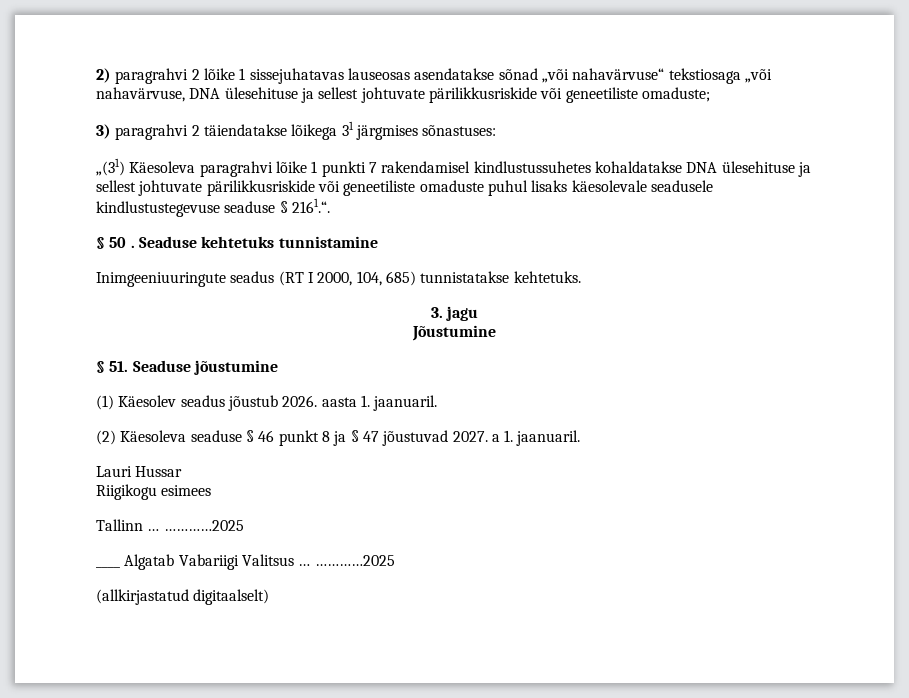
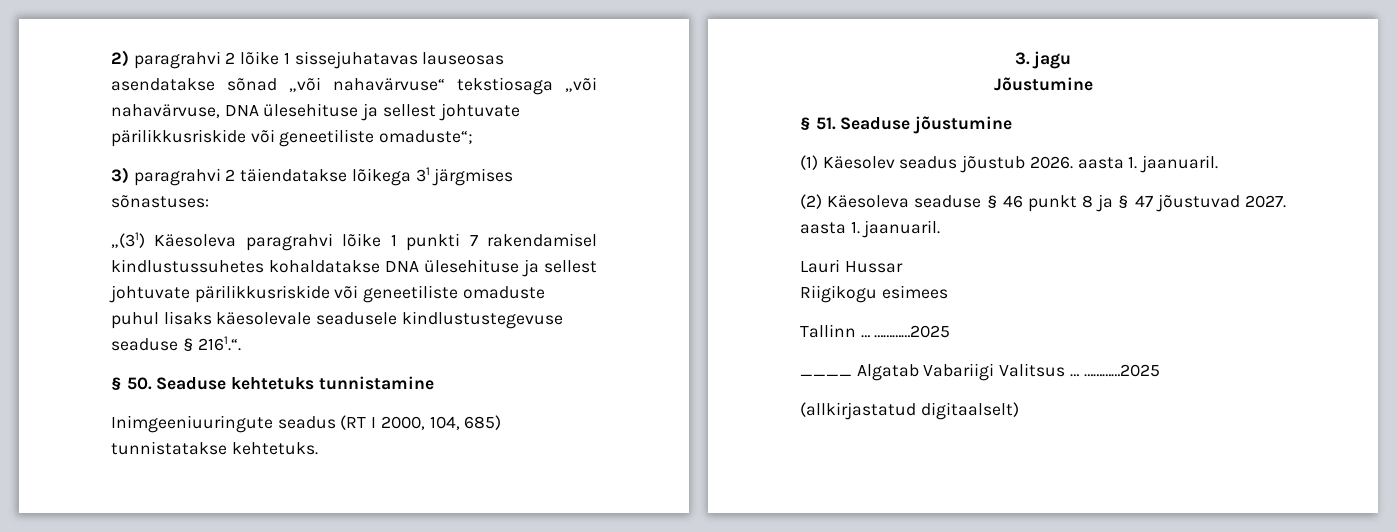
[641,87,710,102] omaduste; -> [379,130,474,144] omaduste“;
[109,237,135,248] 50 . -> [126,377,152,390] 50.
[491,434,500,442] a -> [800,222,846,234] aasta

